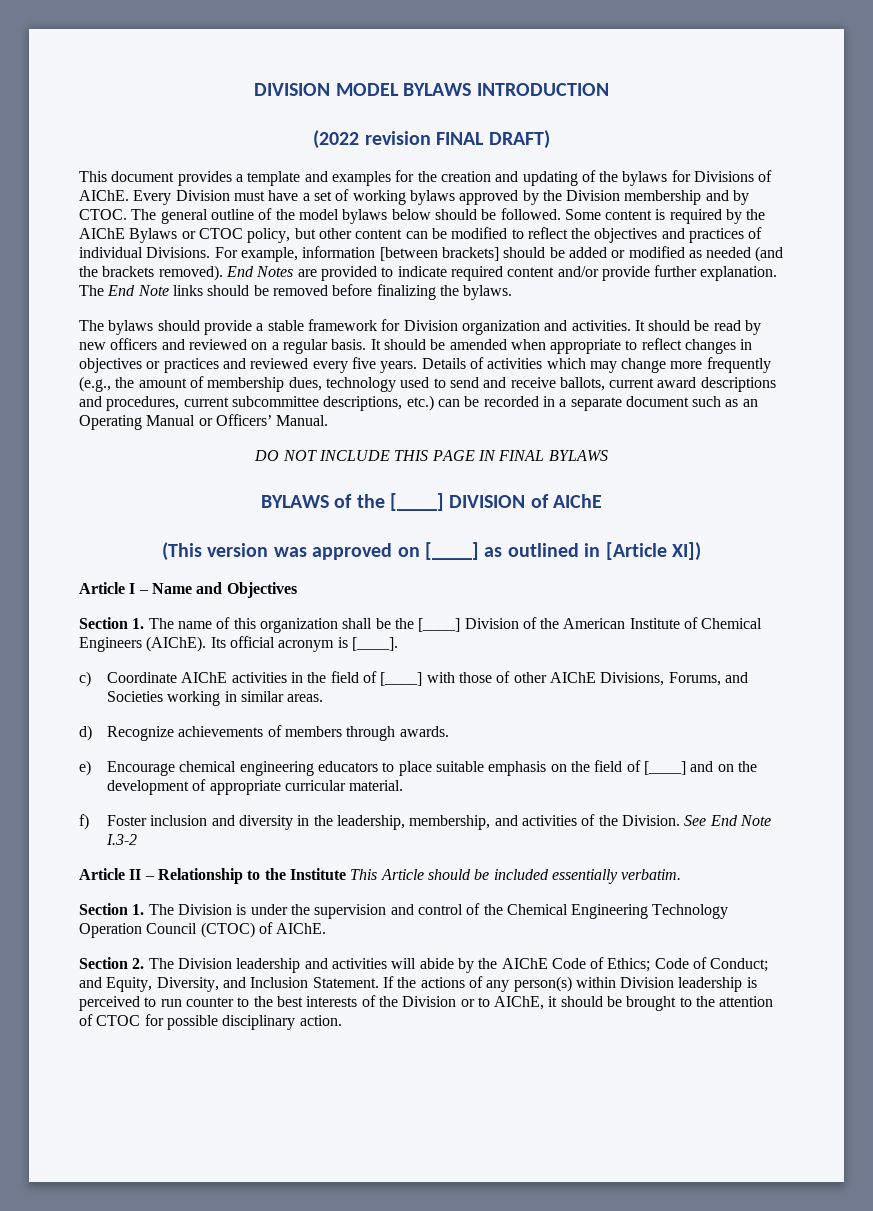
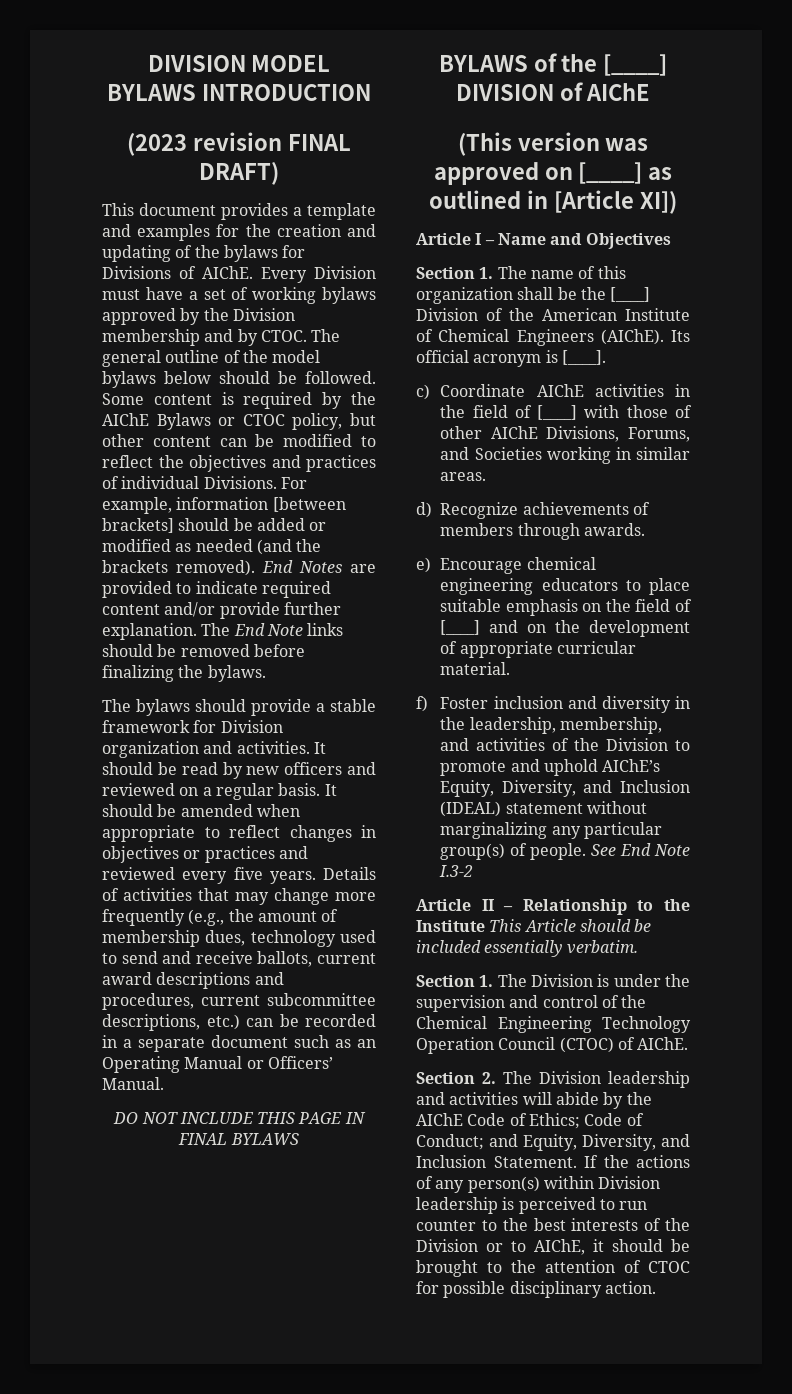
[313,130,360,149] (2022 -> [127,133,188,156] (2023
[546,358,586,369] which -> [198,888,229,901] that
[621,815,680,826] Division. -> [606,738,690,751] [440,759,661,776] [440,780,690,797] [440,801,648,817] [440,822,663,839] [440,843,587,860] Division to promote and uphold AIChE’s Equity, Diversity, and Inclusion (IDEAL) statement without marginalizing any particular group(s) of people.

